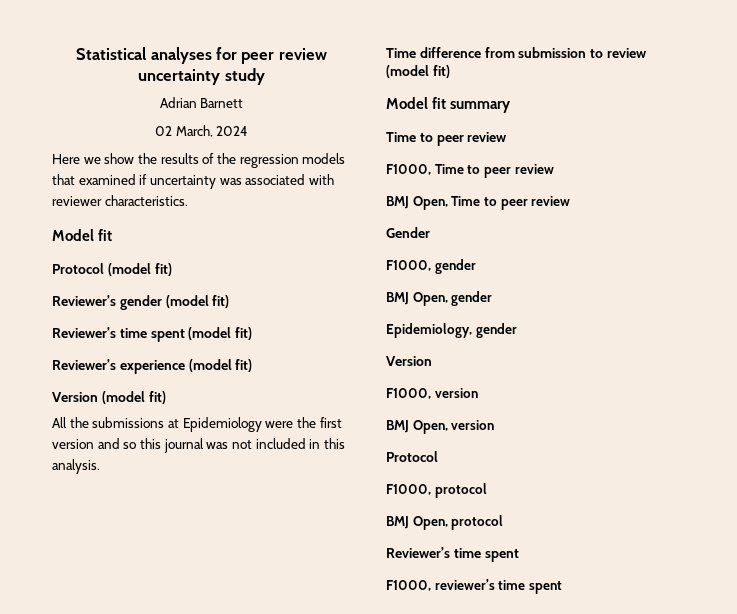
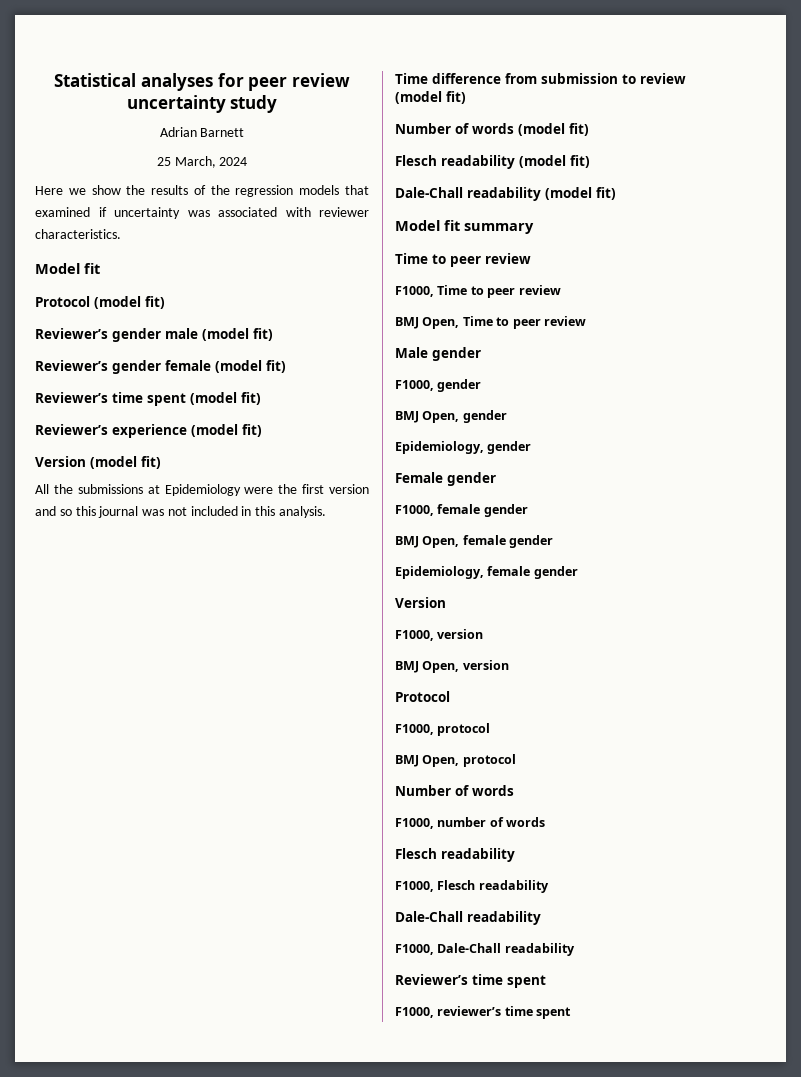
[154,126,172,136] 02 -> [156,157,171,166] 25
(162, 302) none -> [165,328,273,341] [35,360,211,374] male (model fit) // Reviewer’s gender female
(450, 71) none -> [395,123,589,136] [395,155,590,169] [395,187,616,201] // Number of words (model fit) // Flesch readability (model fit) // Dale-Chall readability (model fit)
[386,227,430,238] Gender -> [395,347,481,361] Male gender
(517, 330) none -> [395,472,496,486] [395,504,528,517] [395,535,554,548] [395,566,578,579] // Female gender // F1000, female gender // BMJ Open, female gender // Epidemiology, female gender
(504, 522) none -> [395,785,514,796] [395,817,546,829] [395,848,515,862] [395,880,549,893] [395,911,541,925] [395,943,575,956] // Number of words // F1000, number of words // Flesch readability // F1000, Flesch readability // Dale-Chall readability // F1000, Dale-Chall readability

